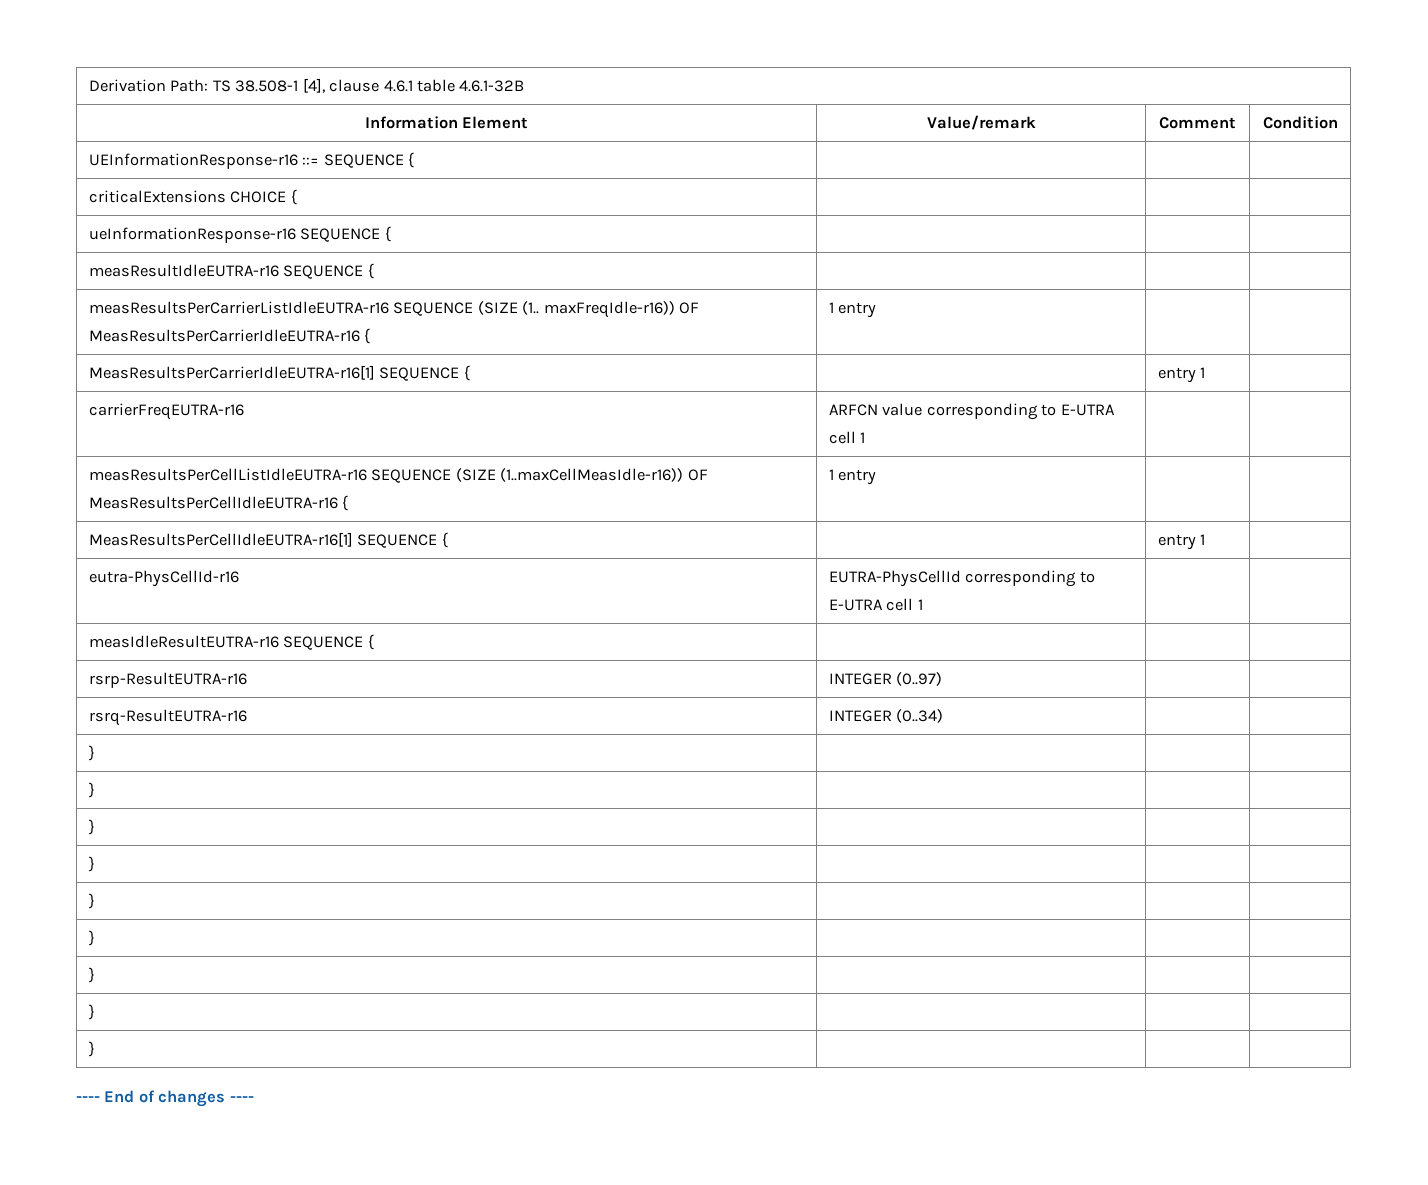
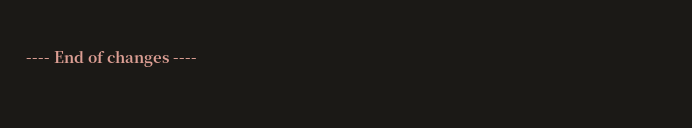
[88,78,525,93] [364,116,529,129] [926,115,1036,130] [1159,117,1236,129] [1262,116,1338,129] [88,152,415,169] [88,189,297,205] [88,226,391,243] [88,263,374,279] [88,301,700,318] [88,328,371,344] [828,302,877,318] [88,365,470,381] [1157,367,1206,383] [88,403,244,420] [828,403,1115,420] [828,431,866,444] [88,468,708,483] [88,495,349,511] [828,469,877,485] [88,532,448,548] [1157,534,1206,550] [88,570,239,587] [828,570,1095,587] [828,598,923,611] [88,634,374,650] [88,672,247,688] [828,672,943,686] [88,709,247,726] [828,709,944,723] [88,745,95,761] [88,782,95,798] [88,819,95,835] [88,856,95,872] [88,893,95,909] [88,930,95,946] [88,967,95,983] [88,1004,95,1020] [88,1041,95,1057] Derivation Path: TS 38.508-1 [4], clause 4.6.1 table 4.6.1-32B // Information Element | Value/remark | Comment | Condition // UEInformationResponse-r16 ::= SEQUENCE { | | | // criticalExtensions CHOICE { | | | // ueInformationResponse-r16 SEQUENCE { | | | // measResultIdleEUTRA-r16 SEQUENCE { | | | // measResultsPerCarrierListIdleEUTRA-r16 SEQUENCE (SIZE (1.. maxFreqIdle-r16)) OF MeasResultsPerCarrierIdleEUTRA-r16 { | 1 entry | | // MeasResultsPerCarrierIdleEUTRA-r16[1] SEQUENCE { | | entry 1 | // carrierFreqEUTRA-r16 | ARFCN value corresponding to E-UTRA cell 1 | | // measResultsPerCellListIdleEUTRA-r16 SEQUENCE (SIZE (1..maxCellMeasIdle-r16)) OF MeasResultsPerCellIdleEUTRA-r16 { | 1 entry | | // MeasResultsPerCellIdleEUTRA-r16[1] SEQUENCE { | | entry 1 | // eutra-PhysCellId-r16 | EUTRA-PhysCellId corresponding to E-UTRA cell 1 | | // measIdleResultEUTRA-r16 SEQUENCE { | | | // rsrp-ResultEUTRA-r16 | INTEGER (0..97) | | // rsrq-ResultEUTRA-r16 | INTEGER (0..34) | | // } | | | // } | | | // } | | | // } | | | // } | | | // } | | | // } | | | // } | | | // } | | | // -> (26, 60) none

